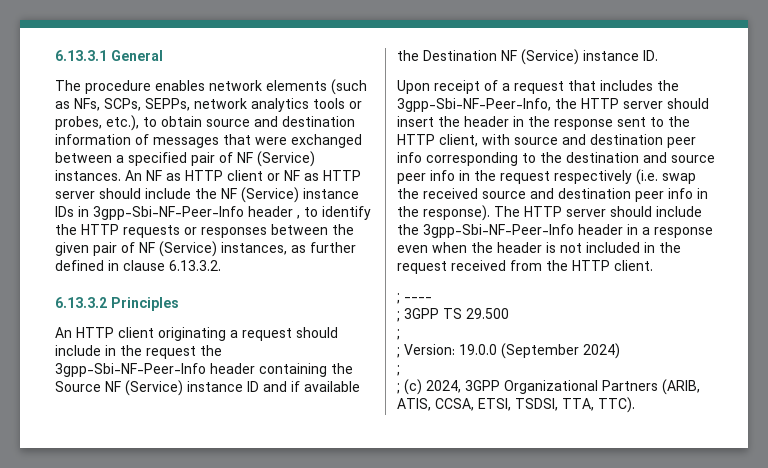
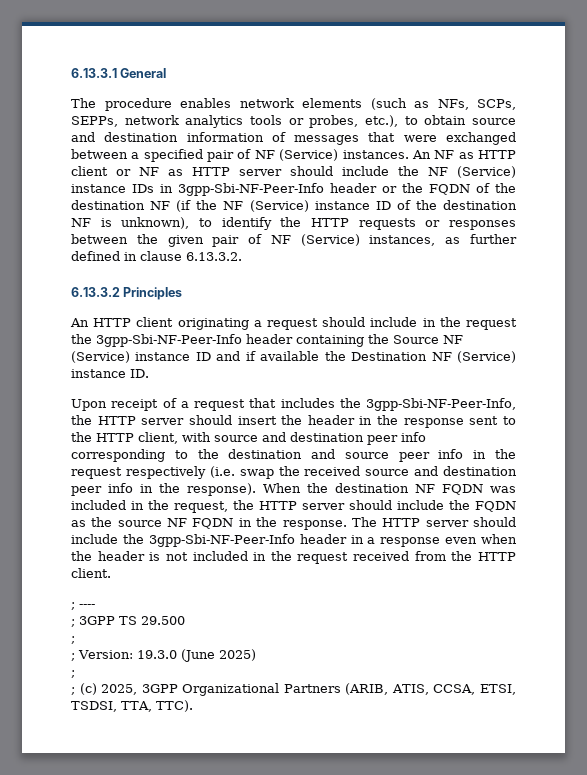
[297,215,300,219] , -> [382,183,516,195] [71,200,517,212] [71,217,190,229] or the FQDN of the destination NF (if the NF (Service) instance ID of the destination NF is unknown),
(490, 213) none -> [263,483,516,495] [71,500,516,513] [71,517,347,530] When the destination NF FQDN was included in the request, the HTTP server should include the FQDN as the source NF FQDN in the response.
[459,343,620,359] 19.0.0 (September 2024) -> [136,649,256,662] 19.3.0 (June 2025)
[426,380,461,393] 2024, -> [101,684,138,695] 2025,

